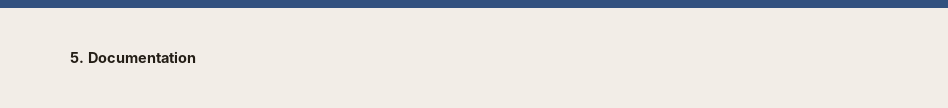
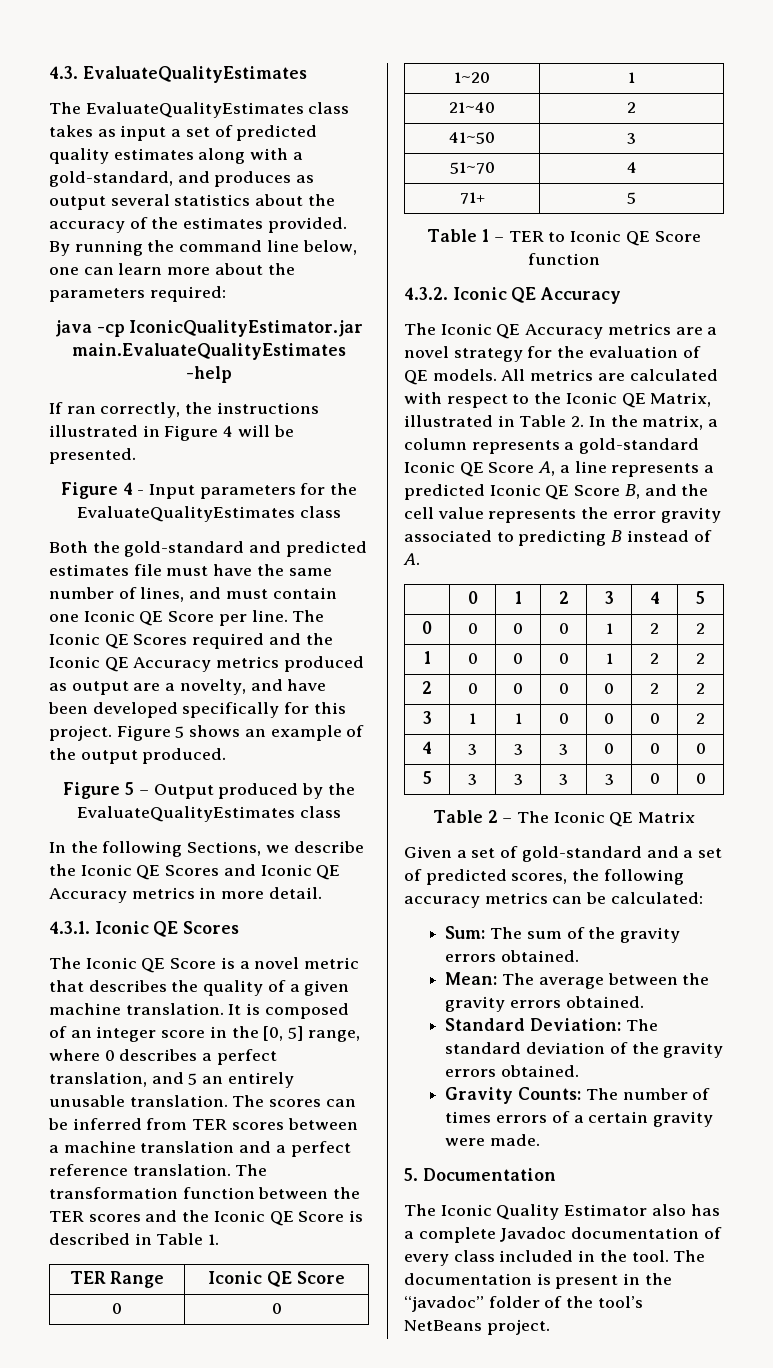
[70,51,196,63] 5. Documentation -> [49,66,307,83] [49,102,350,118] [49,125,318,141] [49,148,303,164] [49,171,315,187] [49,194,335,210] [49,217,347,233] [49,240,357,256] [49,263,295,275] [49,286,226,302] [54,320,364,337] [72,343,346,360] [186,366,232,383] [49,402,319,418] [49,425,294,441] [49,448,136,464] [60,482,358,499] [77,506,341,522] [49,541,367,557] [49,564,332,576] [49,587,337,602] [49,610,325,626] [49,633,333,649] [49,656,364,672] [49,679,327,695] [48,702,346,718] [49,725,365,741] [49,748,227,764] [63,782,355,799] [77,806,341,822] [49,841,364,857] [49,864,341,880] [49,887,322,903] [49,921,240,937] [49,957,360,973] [49,980,350,996] [49,1003,349,1019] [49,1026,360,1042] [49,1049,277,1065] [49,1072,294,1088] [49,1095,356,1107] [48,1118,358,1130] [49,1141,351,1157] [49,1164,268,1176] [49,1187,361,1199] [49,1210,364,1226] [49,1233,220,1245] [69,1271,165,1288] [208,1271,345,1287] [112,1303,122,1314] [271,1303,282,1314] [454,72,490,83] [628,72,635,83] [449,102,495,113] [627,102,636,113] [449,132,495,144] [627,133,636,144] [449,162,495,174] [626,162,637,173] [459,192,485,204] [627,192,636,204] [427,229,701,246] [528,253,600,265] [404,287,622,304] [404,323,718,339] [404,346,701,362] [404,369,718,385] [404,392,712,408] [404,415,719,430] [404,438,700,454] [404,461,715,477] [404,484,709,500] [404,507,721,523] [404,530,712,546] [403,553,420,565] [467,591,478,604] [514,591,522,604] [558,591,569,604] [604,591,614,604] [649,591,660,604] [696,591,705,604] [422,621,432,634] [467,623,478,634] [513,623,523,634] [558,623,569,634] [605,623,613,634] [650,623,659,634] [696,623,705,634] [423,651,431,664] [467,653,478,664] [513,653,523,664] [558,653,569,664] [605,653,613,664] [650,653,659,664] [696,653,705,664] [422,681,432,694] [467,683,478,694] [513,683,523,694] [558,683,569,694] [604,683,614,694] [650,683,659,694] [696,683,705,694] [422,711,432,724] [469,713,476,724] [514,713,522,724] [558,713,569,724] [604,713,614,724] [649,713,660,724] [696,713,705,724] [422,741,432,754] [468,744,477,755] [513,744,523,755] [559,744,568,755] [604,743,614,754] [649,743,660,754] [695,743,706,754] [422,771,432,784] [468,774,477,785] [513,774,523,785] [559,774,568,785] [604,774,614,785] [649,773,660,784] [695,773,706,784] [432,810,696,827] [404,846,723,862] [404,869,684,885] [404,892,703,908] [445,926,680,943] [445,950,580,962] [445,972,710,989] [445,996,644,1012] [445,1018,658,1031] [445,1042,724,1058] [445,1065,580,1077] [445,1087,711,1104] [445,1111,713,1127] [445,1134,541,1146] [404,1168,556,1181] [404,1204,720,1220] [404,1227,722,1243] [404,1250,706,1266] [404,1273,672,1289] [404,1296,643,1312] [404,1319,550,1335] 4.3. EvaluateQualityEstimates // The EvaluateQualityEstimates class takes as input a set of predicted quality estimates along with a gold-standard, and produces as output several statistics about the accuracy of the estimates provided. By running the command line below, one can learn more about the parameters required: // java -cp IconicQualityEstimator.jar main.EvaluateQualityEstimates -help // If ran correctly, the instructions illustrated in Figure 4 will be presented. // Figure 4 - Input parameters for the EvaluateQualityEstimates class // Both the gold-standard and predicted estimates file must have the same number of lines, and must contain one Iconic QE Score per line. The Iconic QE Scores required and the Iconic QE Accuracy metrics produced as output are a novelty, and have been developed specifically for this project. Figure 5 shows an example of the output produced. // Figure 5 – Output produced by the EvaluateQualityEstimates class // In the following Sections, we describe the Iconic QE Scores and Iconic QE Accuracy metrics in more detail. // 4.3.1. Iconic QE Scores // The Iconic QE Score is a novel metric that describes the quality of a given machine translation. It is composed of an integer score in the [0, 5] range, where 0 describes a perfect translation, and 5 an entirely unusable translation. The scores can be inferred from TER scores between a machine translation and a perfect reference translation. The transformation function between the TER scores and the Iconic QE Score is described in Table 1. // TER Range | Iconic QE Score // 0 | 0 // 1~20 | 1 // 21~40 | 2 // 41~50 | 3 // 51~70 | 4 // 71+ | 5 // Table 1 – TER to Iconic QE Score function // 4.3.2. Iconic QE Accuracy // The Iconic QE Accuracy metrics are a novel strategy for the evaluation of QE models. All metrics are calculated with respect to the Iconic QE Matrix, illustrated in Table 2. In the matrix, a column represents a gold-standard Iconic QE Score A, a line represents a predicted Iconic QE Score B, and the cell value represents the error gravity associated to predicting B instead of A. // | 0 | 1 | 2 | 3 | 4 | 5 // 0 | 0 | 0 | 0 | 1 | 2 | 2 // 1 | 0 | 0 | 0 | 1 | 2 | 2 // 2 | 0 | 0 | 0 | 0 | 2 | 2 // 3 | 1 | 1 | 0 | 0 | 0 | 2 // 4 | 3 | 3 | 3 | 0 | 0 | 0 // 5 | 3 | 3 | 3 | 3 | 0 | 0 // Table 2 – The Iconic QE Matrix // Given a set of gold-standard and a set of predicted scores, the following accuracy metrics can be calculated: // Sum: The sum of the gravity errors obtained. // Mean: The average between the gravity errors obtained. // Standard Deviation: The standard deviation of the gravity errors obtained. // Gravity Counts: The number of times errors of a certain gravity were made. // 5. Documentation // The Iconic Quality Estimator also has a complete Javadoc documentation of every class included in the tool. The documentation is present in the “javadoc” folder of the tool’s NetBeans project.

